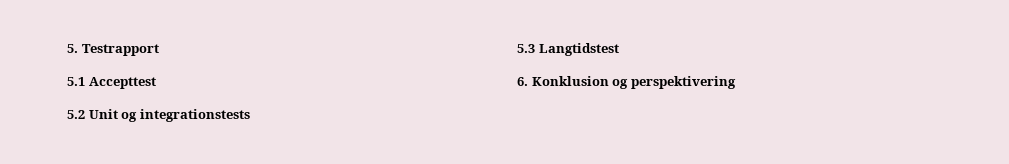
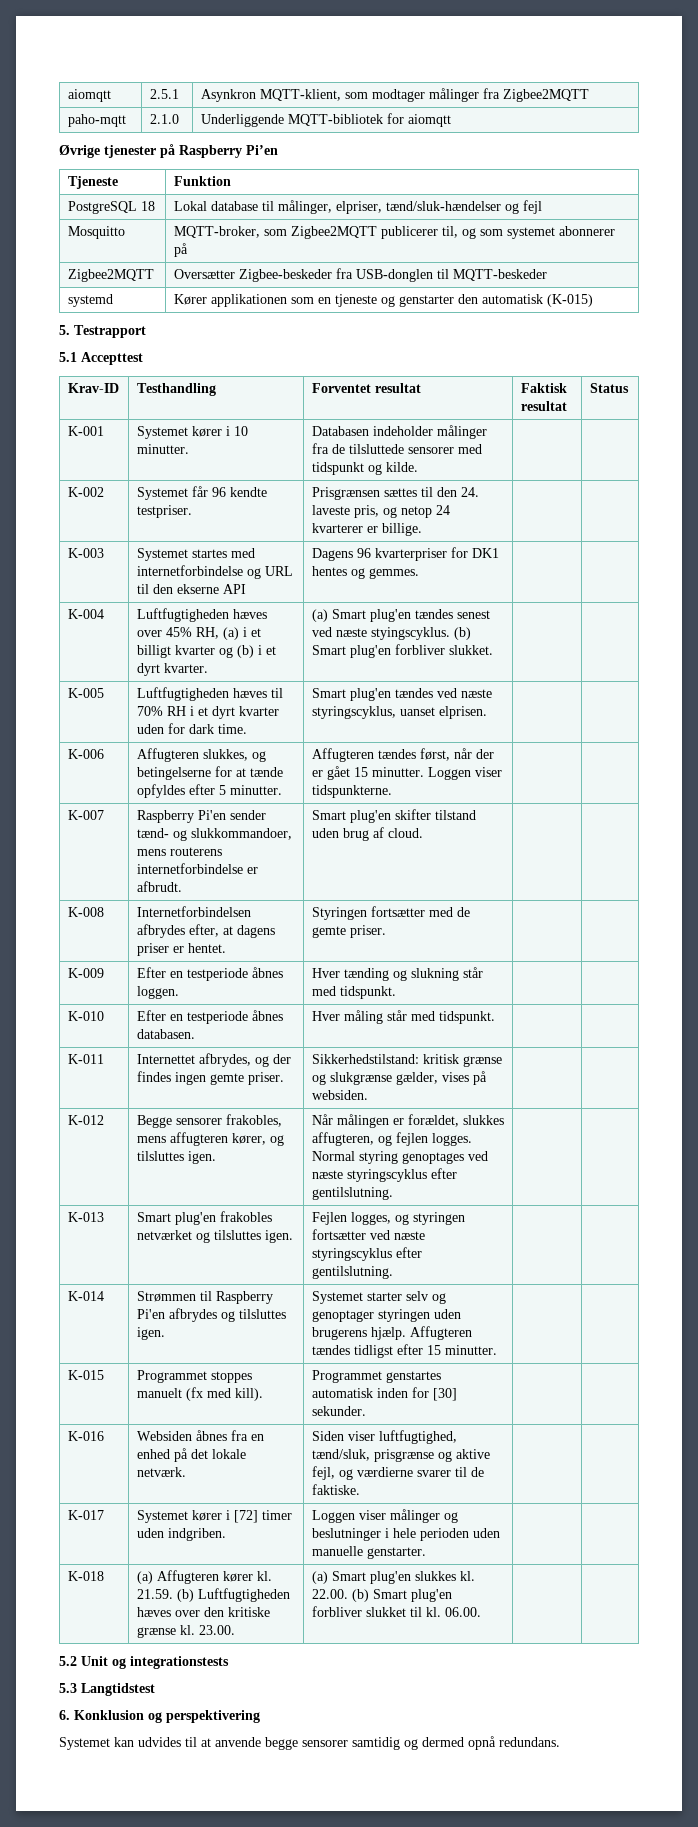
[67,44,159,56] [67,77,156,89] 5. Testrapport // 5.1 Accepttest -> [67,89,111,102] [149,89,179,99] [200,88,589,102] [67,114,126,127] [149,114,179,124] [200,113,451,127] [59,144,278,158] [67,176,118,189] [173,176,231,186] [67,201,155,214] [173,200,542,214] [67,226,125,239] [173,226,615,239] [173,243,188,257] [67,269,154,282] [173,268,547,282] [67,294,113,307] [173,294,593,307] [59,325,146,338] [59,352,143,365] [67,383,119,393] [136,383,216,396] [311,383,421,393] [520,383,567,393] [520,401,567,411] [589,383,629,393] [67,426,104,436] [136,426,248,439] [136,444,189,454] [311,425,487,439] [311,443,482,454] [311,462,418,475] [67,487,104,497] [136,486,267,500] [136,505,192,518] [311,487,479,500] [311,505,450,518] [311,523,422,536] [67,548,104,558] [136,548,255,561] [136,565,293,579] [136,584,246,594] [311,547,499,561] [311,566,419,579] [67,609,104,619] [136,608,267,622] [136,627,261,640] [136,645,276,658] [136,663,208,676] [311,609,490,622] [311,627,471,640] [311,644,493,658] [67,688,104,698] [136,687,283,701] [136,706,279,719] [136,723,247,734] [311,688,492,701] [311,706,487,719] [67,749,104,759] [136,748,266,762] [136,766,283,780] [136,784,282,798] [311,748,494,762] [311,766,502,780] [311,785,392,798] [67,810,104,820] [136,810,266,823] [136,828,292,841] [136,847,222,856] [136,863,258,874] [136,881,182,892] [311,809,476,823] [311,827,423,841] [67,907,104,917] [136,906,251,917] [136,924,275,938] [136,943,226,956] [311,906,470,920] [311,925,386,938] [67,968,104,978] [136,967,283,981] [136,986,179,999] [311,967,483,981] [311,986,396,999] [67,1011,104,1021] [136,1010,283,1024] [136,1029,195,1039] [311,1010,495,1024] [67,1054,104,1064] [136,1053,291,1067] [136,1071,284,1085] [311,1054,502,1067] [311,1071,487,1085] [311,1090,368,1100] [67,1115,104,1125] [136,1114,282,1128] [136,1132,284,1146] [136,1151,216,1164] [311,1114,504,1128] [311,1132,472,1146] [311,1151,488,1164] [311,1168,457,1182] [311,1187,393,1200] [67,1212,104,1222] [136,1211,272,1225] [136,1230,293,1243] [311,1212,465,1225] [311,1229,425,1240] [311,1247,422,1261] [311,1266,393,1279] [67,1291,104,1301] [136,1291,273,1304] [136,1308,286,1322] [136,1327,165,1340] [311,1291,446,1304] [311,1309,461,1322] [311,1326,472,1340] [311,1344,497,1358] [67,1370,104,1380] [136,1370,252,1383] [136,1387,263,1401] [311,1370,441,1383] [311,1387,457,1401] [311,1406,366,1416] [67,1431,104,1441] [136,1430,264,1441] [136,1448,246,1462] [136,1467,186,1477] [311,1430,457,1444] [311,1449,490,1462] [311,1466,484,1480] [311,1484,360,1495] [67,1510,104,1520] [136,1510,292,1523] [136,1528,226,1541] [311,1509,458,1523] [311,1528,500,1541] [311,1546,426,1559] [67,1571,104,1581] [136,1570,272,1584] [136,1588,290,1602] [136,1607,270,1617] [136,1625,235,1638] [311,1571,475,1584] [311,1589,452,1602] [311,1606,481,1617] aiomqtt | 2.5.1 | Asynkron MQTT-klient, som modtager målinger fra Zigbee2MQTT // paho-mqtt | 2.1.0 | Underliggende MQTT-bibliotek for aiomqtt // Øvrige tjenester på Raspberry Pi’en // Tjeneste | Funktion // PostgreSQL 18 | Lokal database til målinger, elpriser, tænd/sluk-hændelser og fejl // Mosquitto | MQTT-broker, som Zigbee2MQTT publicerer til, og som systemet abonnerer på // Zigbee2MQTT | Oversætter Zigbee-beskeder fra USB-donglen til MQTT-beskeder // systemd | Kører applikationen som en tjeneste og genstarter den automatisk (K-015) // 5. Testrapport // 5.1 Accepttest // Krav-ID | Testhandling | Forventet resultat | Faktisk resultat | Status // K-001 | Systemet kører i 10 minutter. | Databasen indeholder målinger fra de tilsluttede sensorer med tidspunkt og kilde. | | // K-002 | Systemet får 96 kendte testpriser. | Prisgrænsen sættes til den 24. laveste pris, og netop 24 kvarterer er billige. | | // K-003 | Systemet startes med internetforbindelse og URL til den ekserne API | Dagens 96 kvarterpriser for DK1 hentes og gemmes. | | // K-004 | Luftfugtigheden hæves over 45% RH, (a) i et billigt kvarter og (b) i et dyrt kvarter. | (a) Smart plug'en tændes senest ved næste styingscyklus. (b) Smart plug'en forbliver slukket. | | // K-005 | Luftfugtigheden hæves til 70% RH i et dyrt kvarter uden for dark time. | Smart plug'en tændes ved næste styringscyklus, uanset elprisen. | | // K-006 | Affugteren slukkes, og betingelserne for at tænde opfyldes efter 5 minutter. | Affugteren tændes først, når der er gået 15 minutter. Loggen viser tidspunkterne. | | // K-007 | Raspberry Pi'en sender tænd- og slukkommandoer, mens routerens internetforbindelse er afbrudt. | Smart plug'en skifter tilstand uden brug af cloud. | | // K-008 | Internetforbindelsen afbrydes efter, at dagens priser er hentet. | Styringen fortsætter med de gemte priser. | | // K-009 | Efter en testperiode åbnes loggen. | Hver tænding og slukning står med tidspunkt. | | // K-010 | Efter en testperiode åbnes databasen. | Hver måling står med tidspunkt. | | // K-011 | Internettet afbrydes, og der findes ingen gemte priser. | Sikkerhedstilstand: kritisk grænse og slukgrænse gælder, vises på websiden. | | // K-012 | Begge sensorer frakobles, mens affugteren kører, og tilsluttes igen. | Når målingen er forældet, slukkes affugteren, og fejlen logges. Normal styring genoptages ved næste styringscyklus efter gentilslutning. | | // K-013 | Smart plug'en frakobles netværket og tilsluttes igen. | Fejlen logges, og styringen fortsætter ved næste styringscyklus efter gentilslutning. | | // K-014 | Strømmen til Raspberry Pi'en afbrydes og tilsluttes igen. | Systemet starter selv og genoptager styringen uden brugerens hjælp. Affugteren tændes tidligst efter 15 minutter. | | // K-015 | Programmet stoppes manuelt (fx med kill). | Programmet genstartes automatisk inden for [30] sekunder. | | // K-016 | Websiden åbnes fra en enhed på det lokale netværk. | Siden viser luftfugtighed, tænd/sluk, prisgrænse og aktive fejl, og værdierne svarer til de faktiske. | | // K-017 | Systemet kører i [72] timer uden indgriben. | Loggen viser målinger og beslutninger i hele perioden uden manuelle genstarter. | | // K-018 | (a) Affugteren kører kl. 21.59. (b) Luftfugtigheden hæves over den kritiske grænse kl. 23.00. | (a) Smart plug'en slukkes kl. 22.00. (b) Smart plug'en forbliver slukket til kl. 06.00. | |
(736, 82) none -> [59,1736,560,1750] // Systemet kan udvides til at anvende begge sensorer samtidig og dermed opnå redundans.

